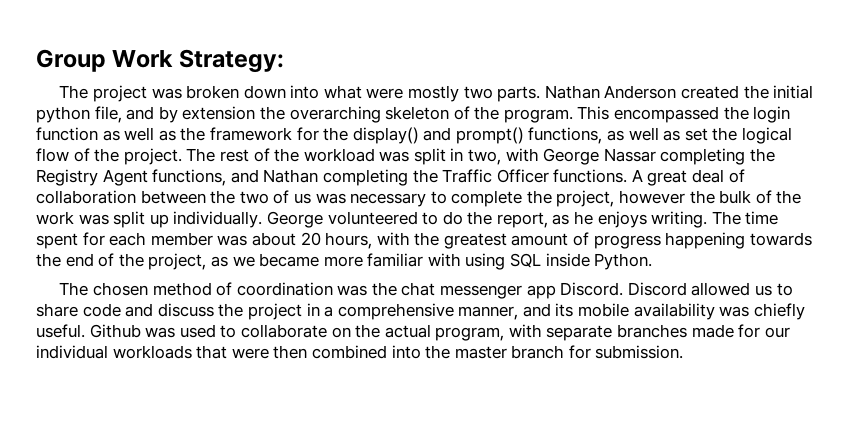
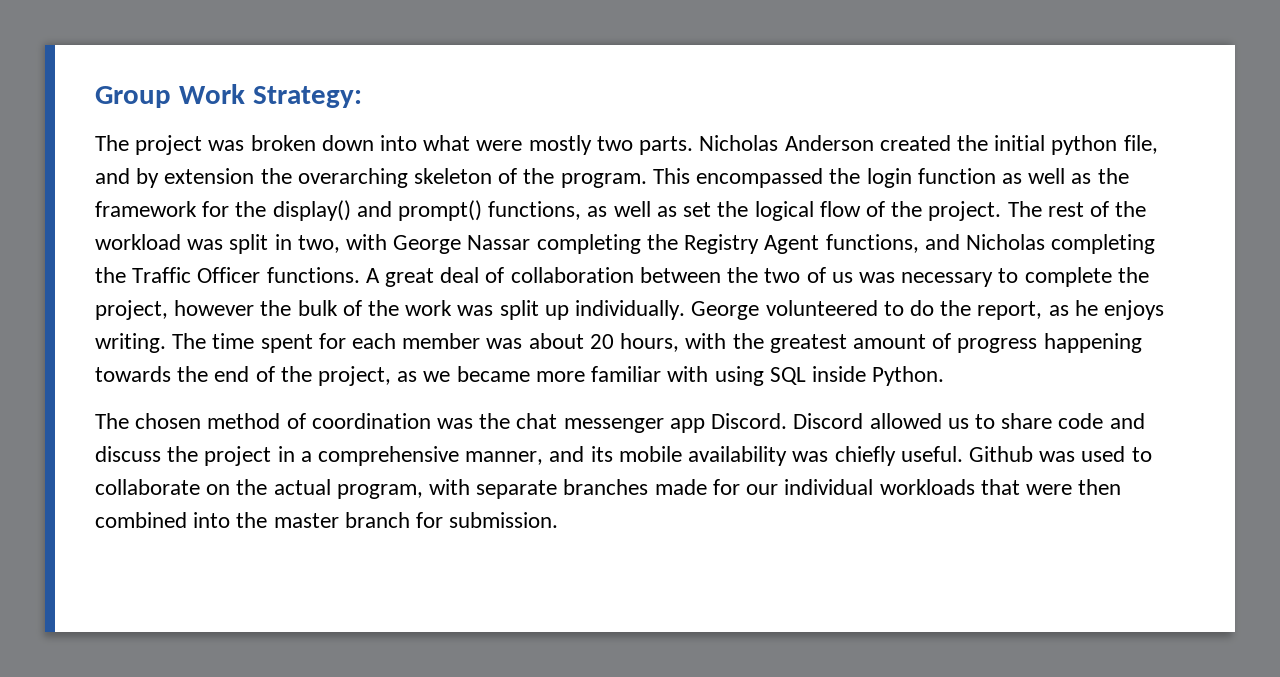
[544,85,600,99] Nathan -> [699,135,779,151] Nicholas
[263,169,319,183] Nathan -> [965,234,1045,250] Nicholas

